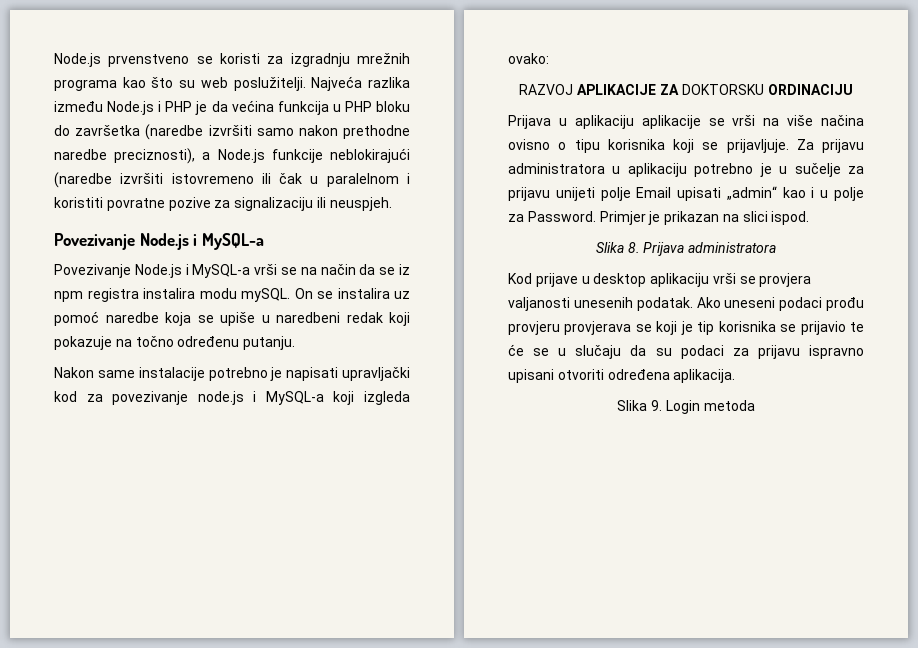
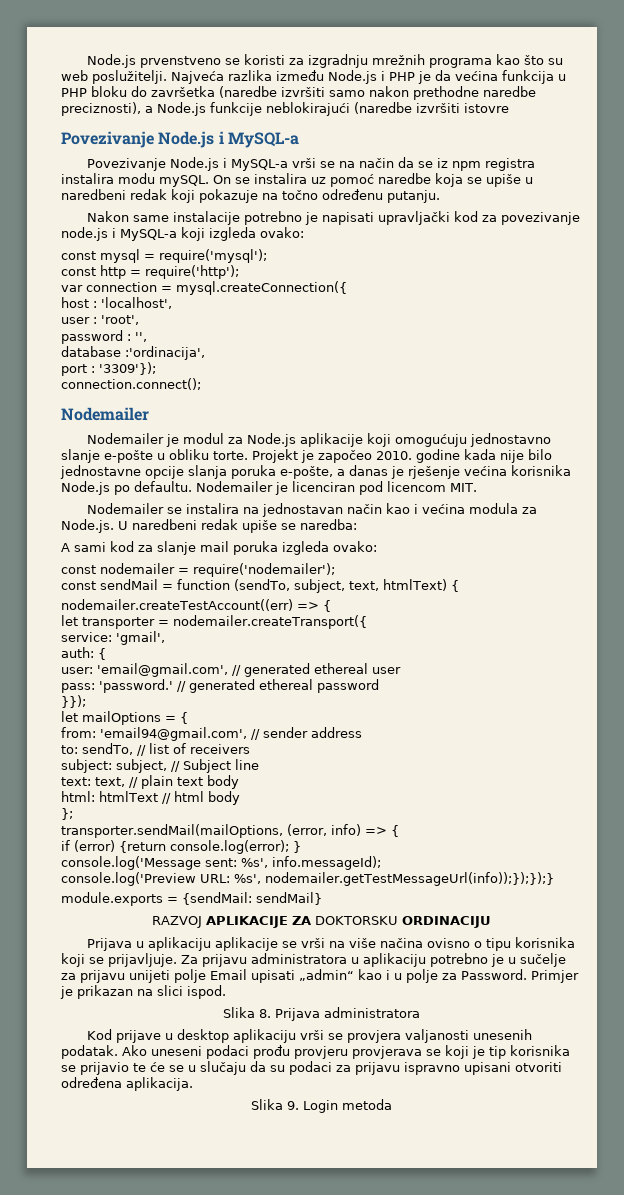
[171,173,410,187] [54,197,392,211] istovremeno ili čak u paralelnom i koristiti povratne pozive za signalizaciju ili neuspjeh. -> [464,103,509,113] istovre
(549, 58) none -> [61,249,267,263] [61,265,239,279] [61,281,347,295] [61,297,172,309] [61,315,139,325] [61,330,147,344] [61,346,205,360] [61,362,156,376] [61,378,201,390] [61,407,149,421] [86,433,551,447] [61,449,552,463] [60,465,571,479] [61,481,477,495] [86,503,537,517] [61,519,357,533] [61,541,377,555] [61,563,335,577] [61,579,459,593] [61,599,331,612] [61,615,367,629] [61,631,165,645] [61,647,106,660] [61,663,401,677] [61,679,379,693] [61,695,86,708] [61,711,188,725] [61,727,362,741] [61,743,250,756] [61,759,259,773] [61,775,239,789] [61,791,240,805] [61,808,73,820] [61,824,399,838] [61,840,301,854] [61,856,381,870] [61,872,554,886] [61,892,322,906] // const mysql = require('mysql'); // const http = require('http'); // var connection = mysql.createConnection({ // host : 'localhost', // user : 'root', // password : '', // database :'ordinacija', // port : '3309'}); // connection.connect(); // Nodemailer // Nodemailer je modul za Node.js aplikacije koji omogućuju jednostavno slanje e-pošte u obliku torte. Projekt je započeo 2010. godine kada nije bilo jednostavne opcije slanja poruka e-pošte, a danas je rješenje većina korisnika Node.js po defaultu. Nodemailer je licenciran pod licencom MIT. // Nodemailer se instalira na jednostavan način kao i većina modula za Node.js. U naredbeni redak upiše se naredba: // A sami kod za slanje mail poruka izgleda ovako: // const nodemailer = require('nodemailer'); // const sendMail = function (sendTo, subject, text, htmlText) { // nodemailer.createTestAccount((err) => { // let transporter = nodemailer.createTransport({ // service: 'gmail', // auth: { // user: 'email@gmail.com', // generated ethereal user // pass: 'password.' // generated ethereal password // }}); // let mailOptions = { // from: 'email94@gmail.com', // sender address // to: sendTo, // list of receivers // subject: subject, // Subject line // text: text, // plain text body // html: htmlText // html body // }; // transporter.sendMail(mailOptions, (error, info) => { // if (error) {return console.log(error); } // console.log('Message sent: %s', info.messageId); // console.log('Preview URL: %s', nodemailer.getTestMessageUrl(info));});});} // module.exports = {sendMail: sendMail}

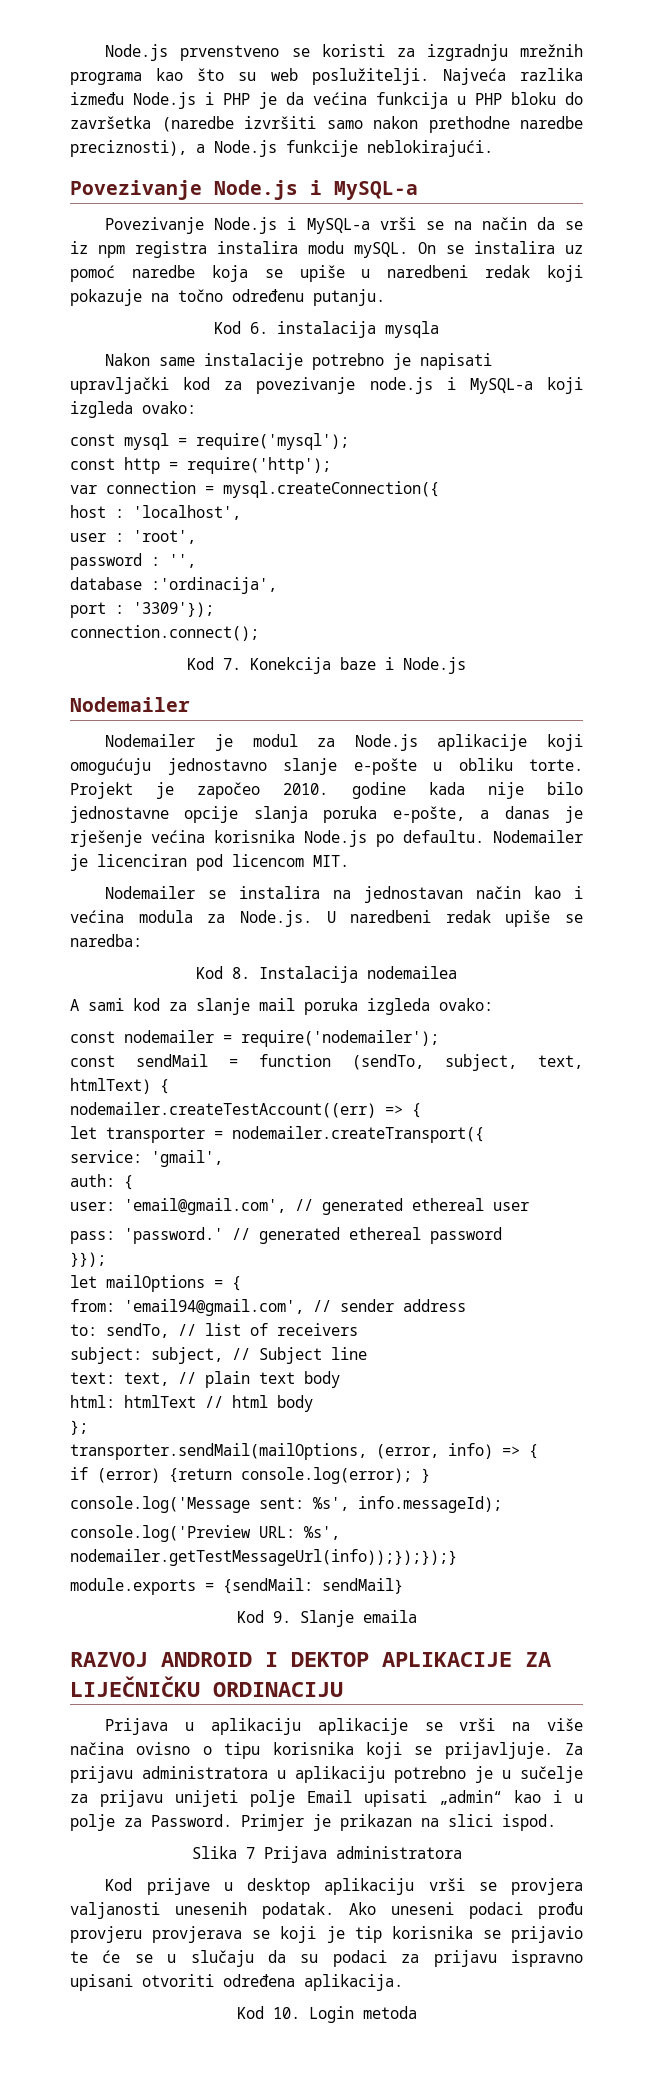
[266,102,509,116] neblokirajući (naredbe izvršiti istovre -> [367,140,493,157] neblokirajući.
(440, 196) none -> [214,321,439,338] // Kod 6. instalacija mysqla
(201, 384) none -> [187,657,466,674] // Kod 7. Konekcija baze i Node.js
(357, 524) none -> [196,966,457,983] // Kod 8. Instalacija nodemailea
[152,916,202,928] RAZVOJ -> [236,1610,417,1627] [70,1652,369,1667] Kod 9. Slanje emaila // RAZVOJ ANDROID I DEKTOP
[315,916,398,925] DOKTORSKU -> [70,1676,200,1697] LIJEČNIČKU
[259,1009,271,1018] 8. -> [245,1847,255,1859] 7
[251,1099,299,1110] Slika 9. -> [236,2006,300,2019] Kod 10.

